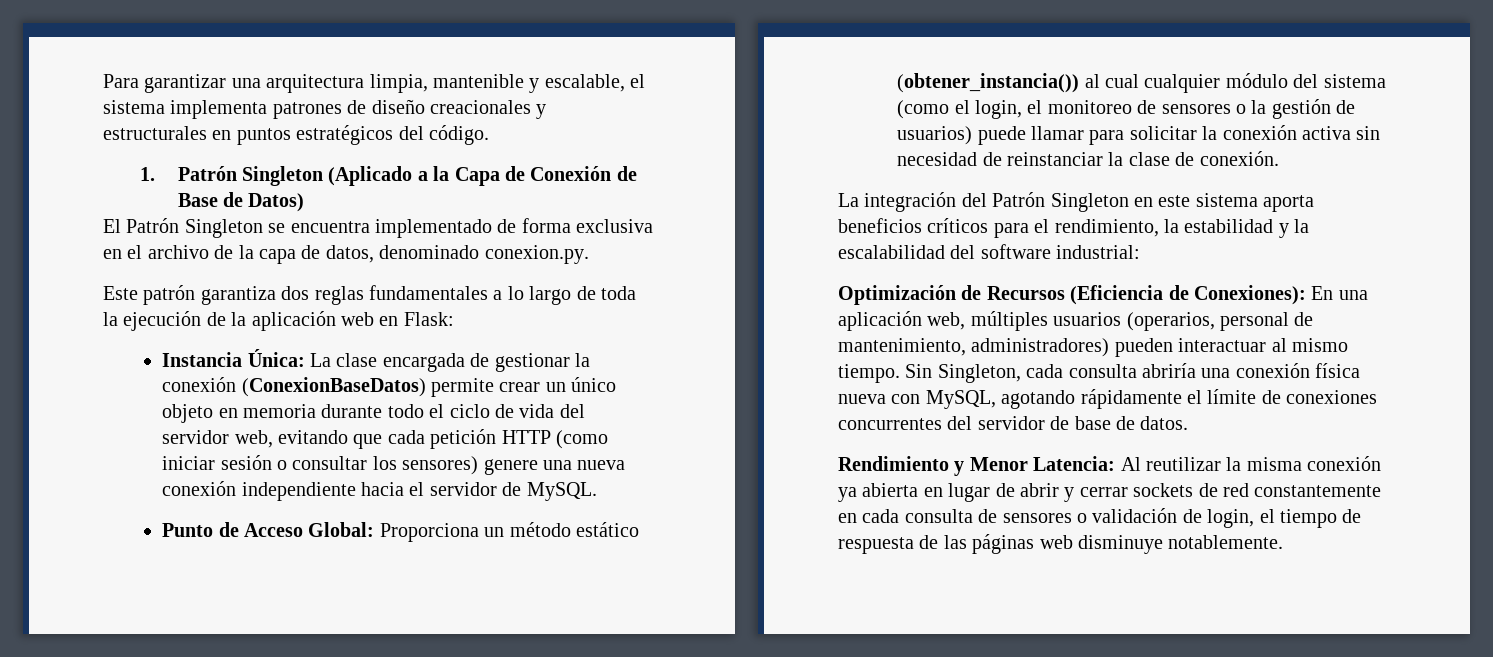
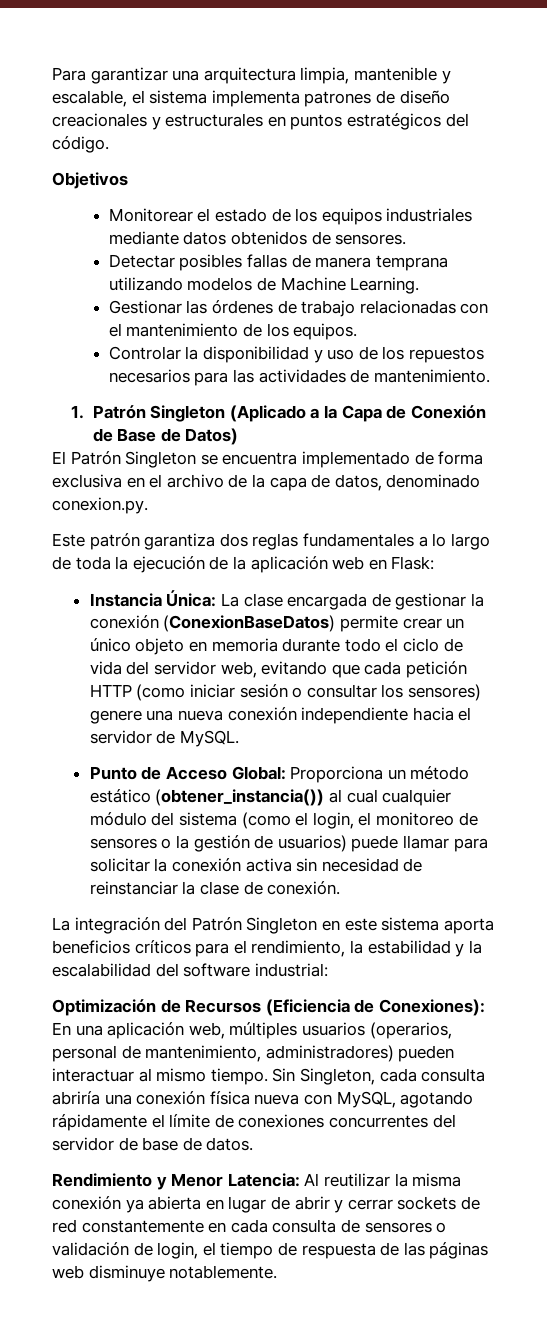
(489, 135) none -> [52,172,128,189] [108,208,473,225] [108,231,407,245] [108,254,448,271] [108,277,420,294] [108,300,489,317] [108,323,358,340] [108,346,484,363] [108,369,490,386] // Objetivos // Monitorear el estado de los equipos industriales mediante datos obtenidos de sensores. // Detectar posibles fallas de manera temprana utilizando modelos de Machine Learning. // Gestionar las órdenes de trabajo relacionadas con el mantenimiento de los equipos. // Controlar la disponibilidad y uso de los repuestos necesarios para las actividades de mantenimiento.

